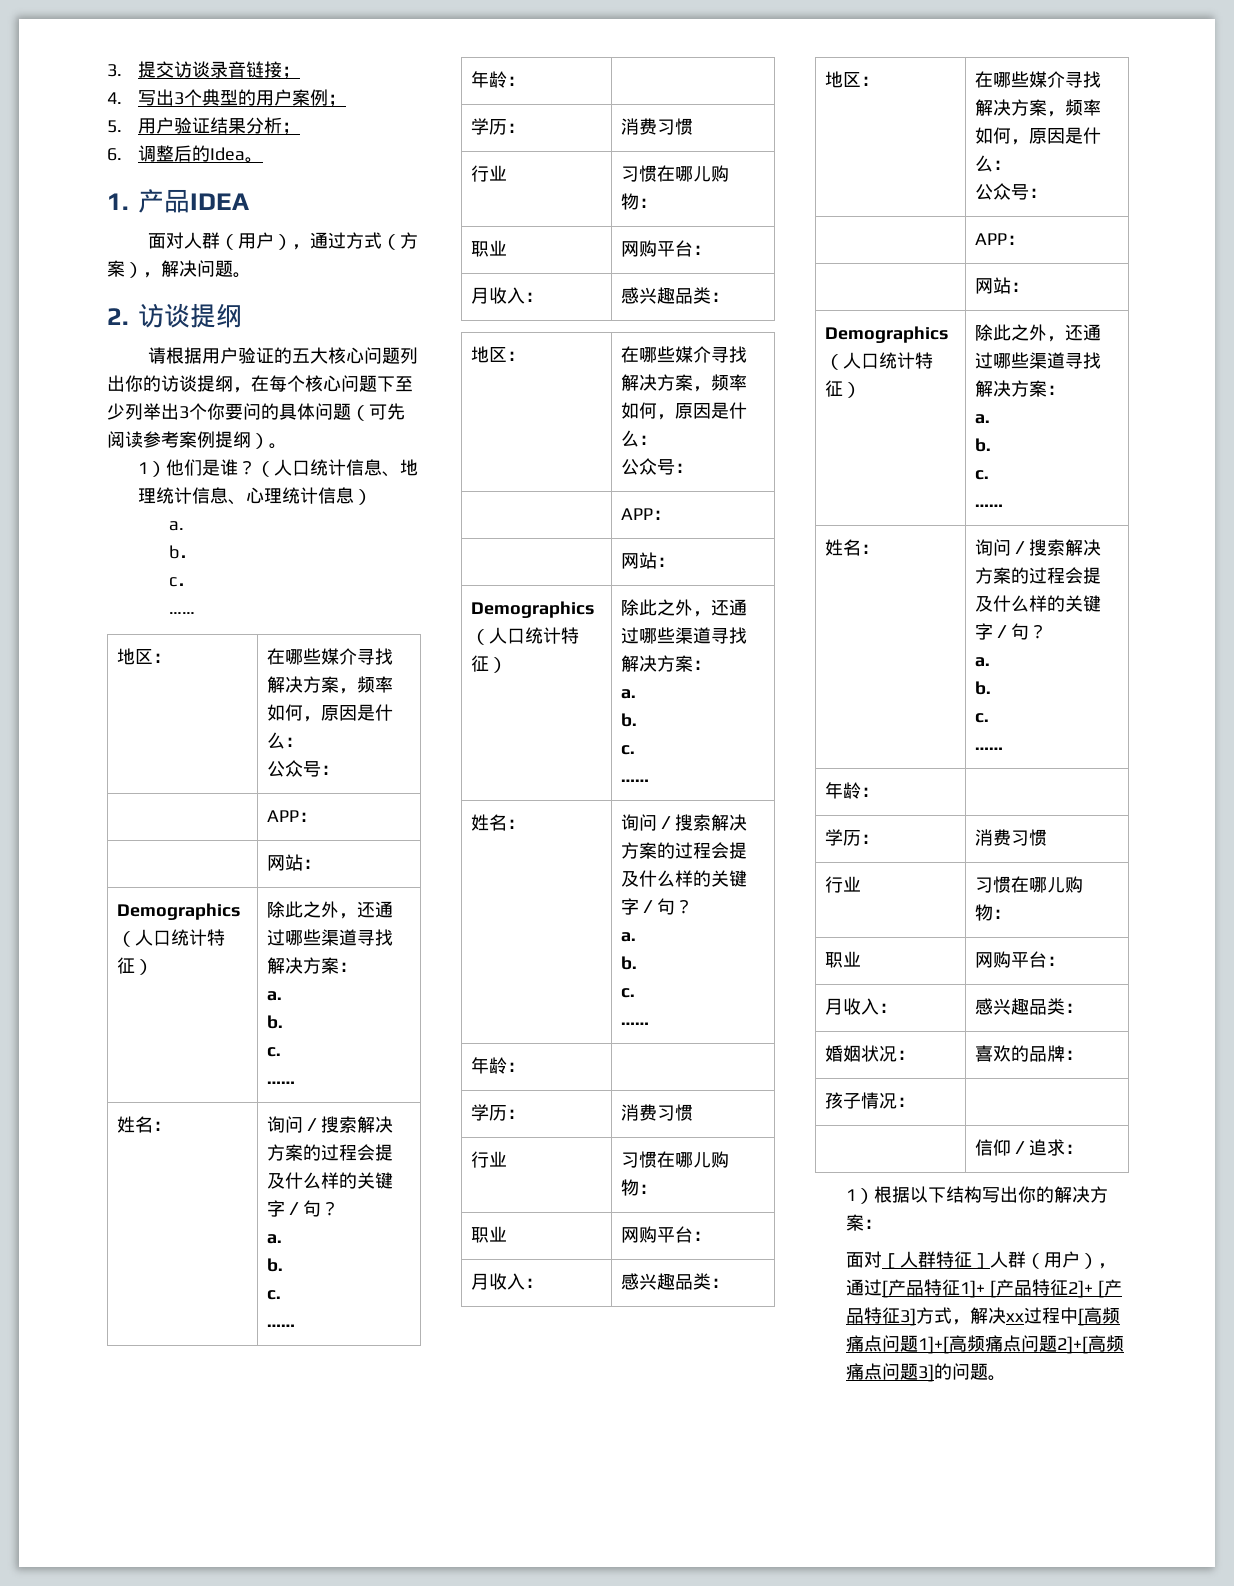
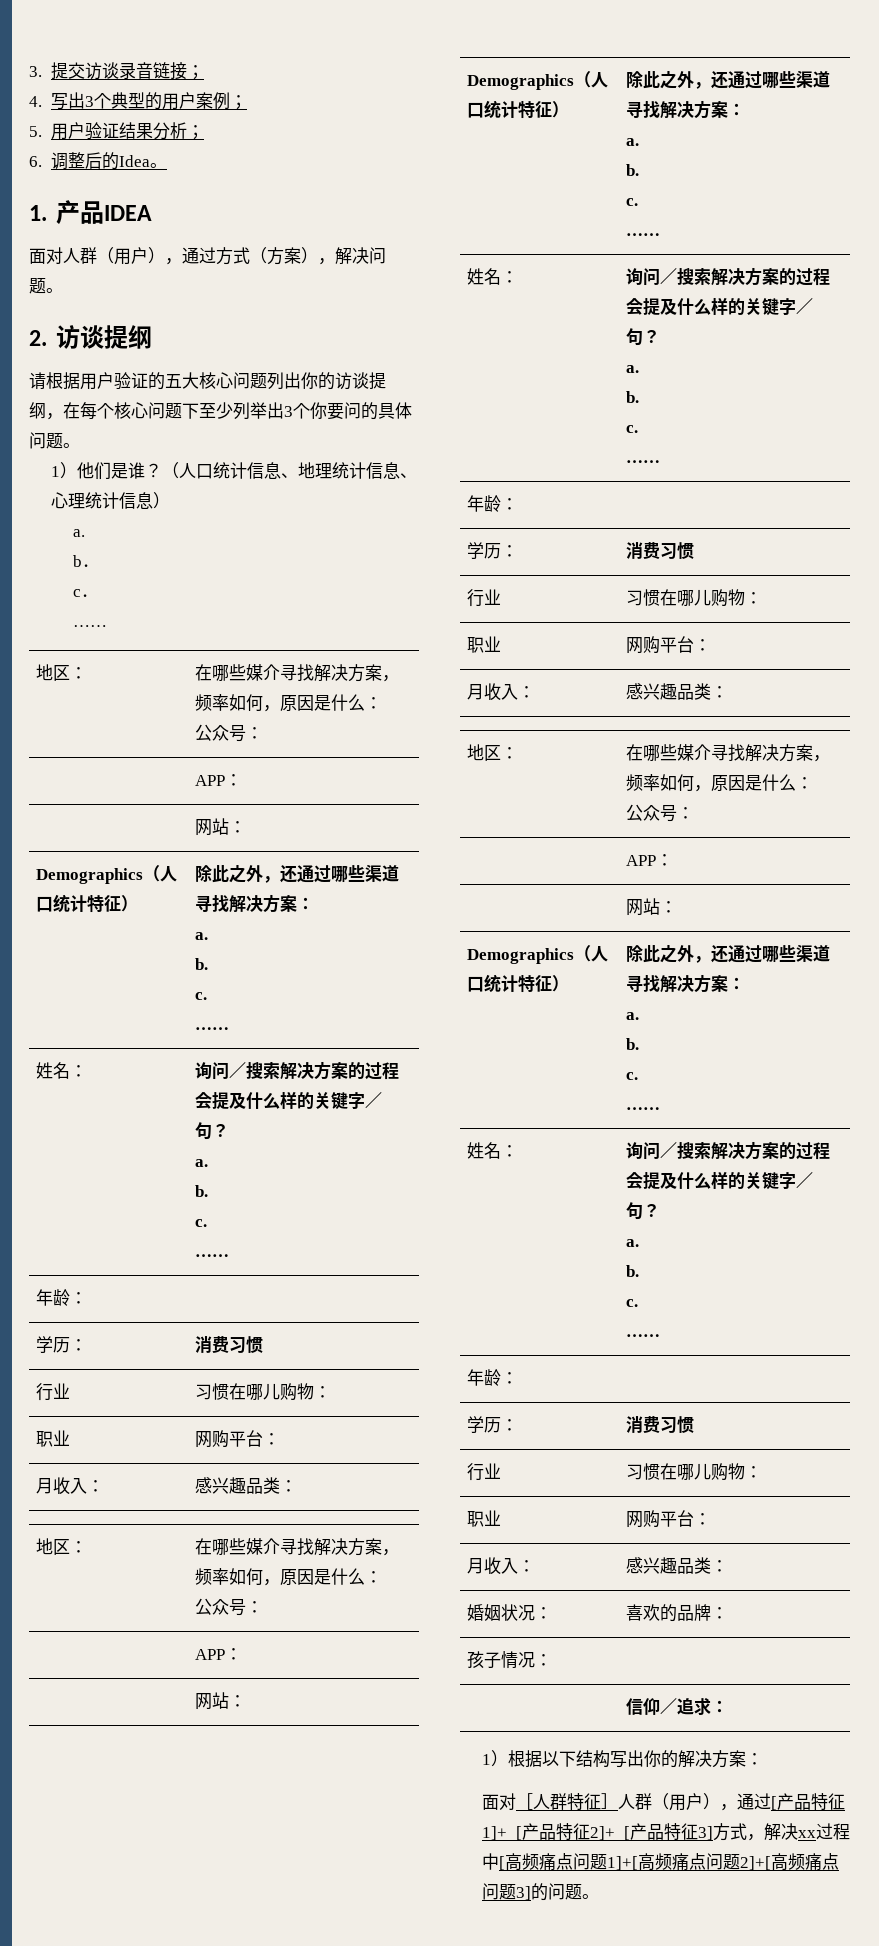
[351,403,405,421] [107,431,269,449] （可先阅读参考案例提纲） -> (63, 441) none

